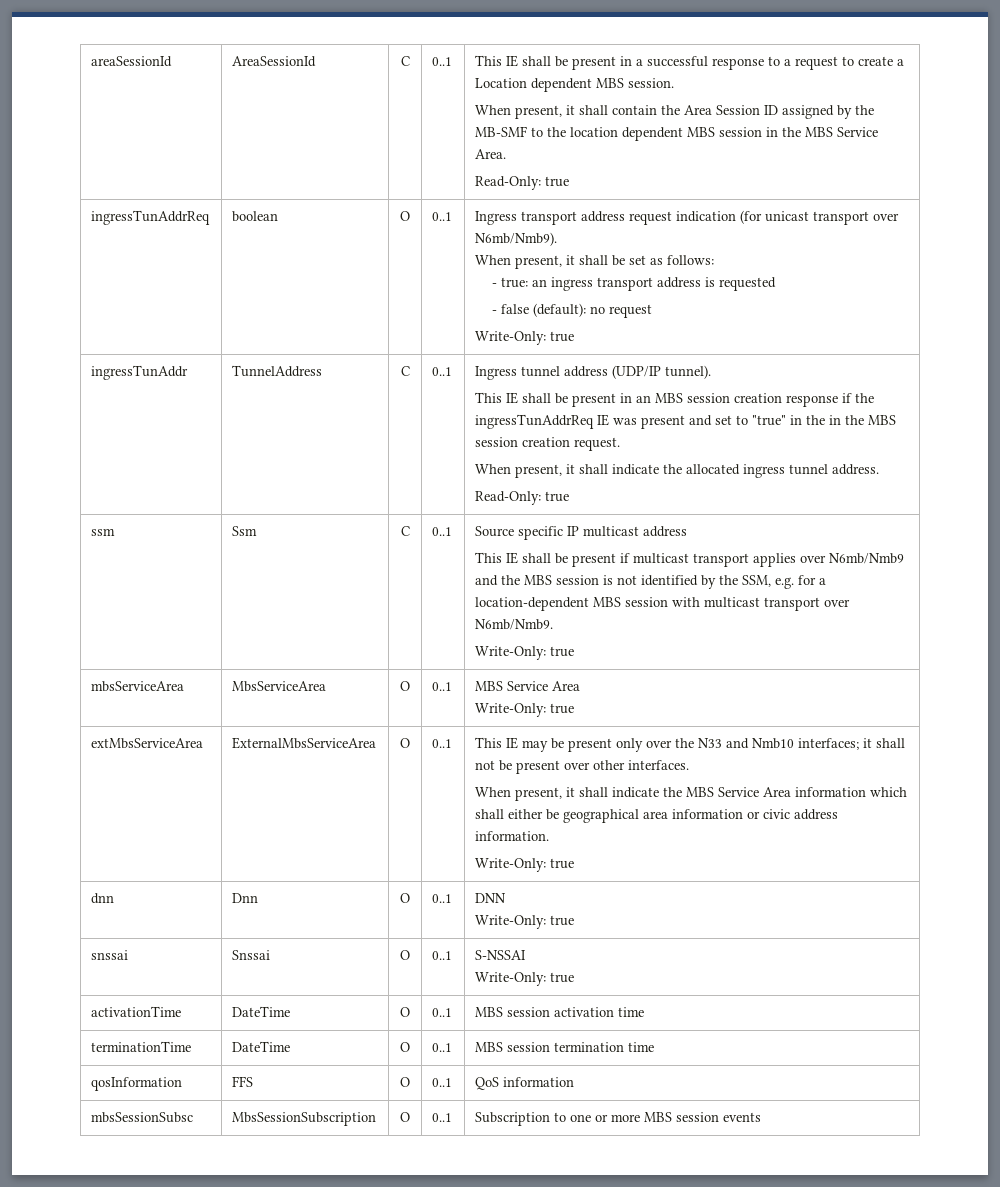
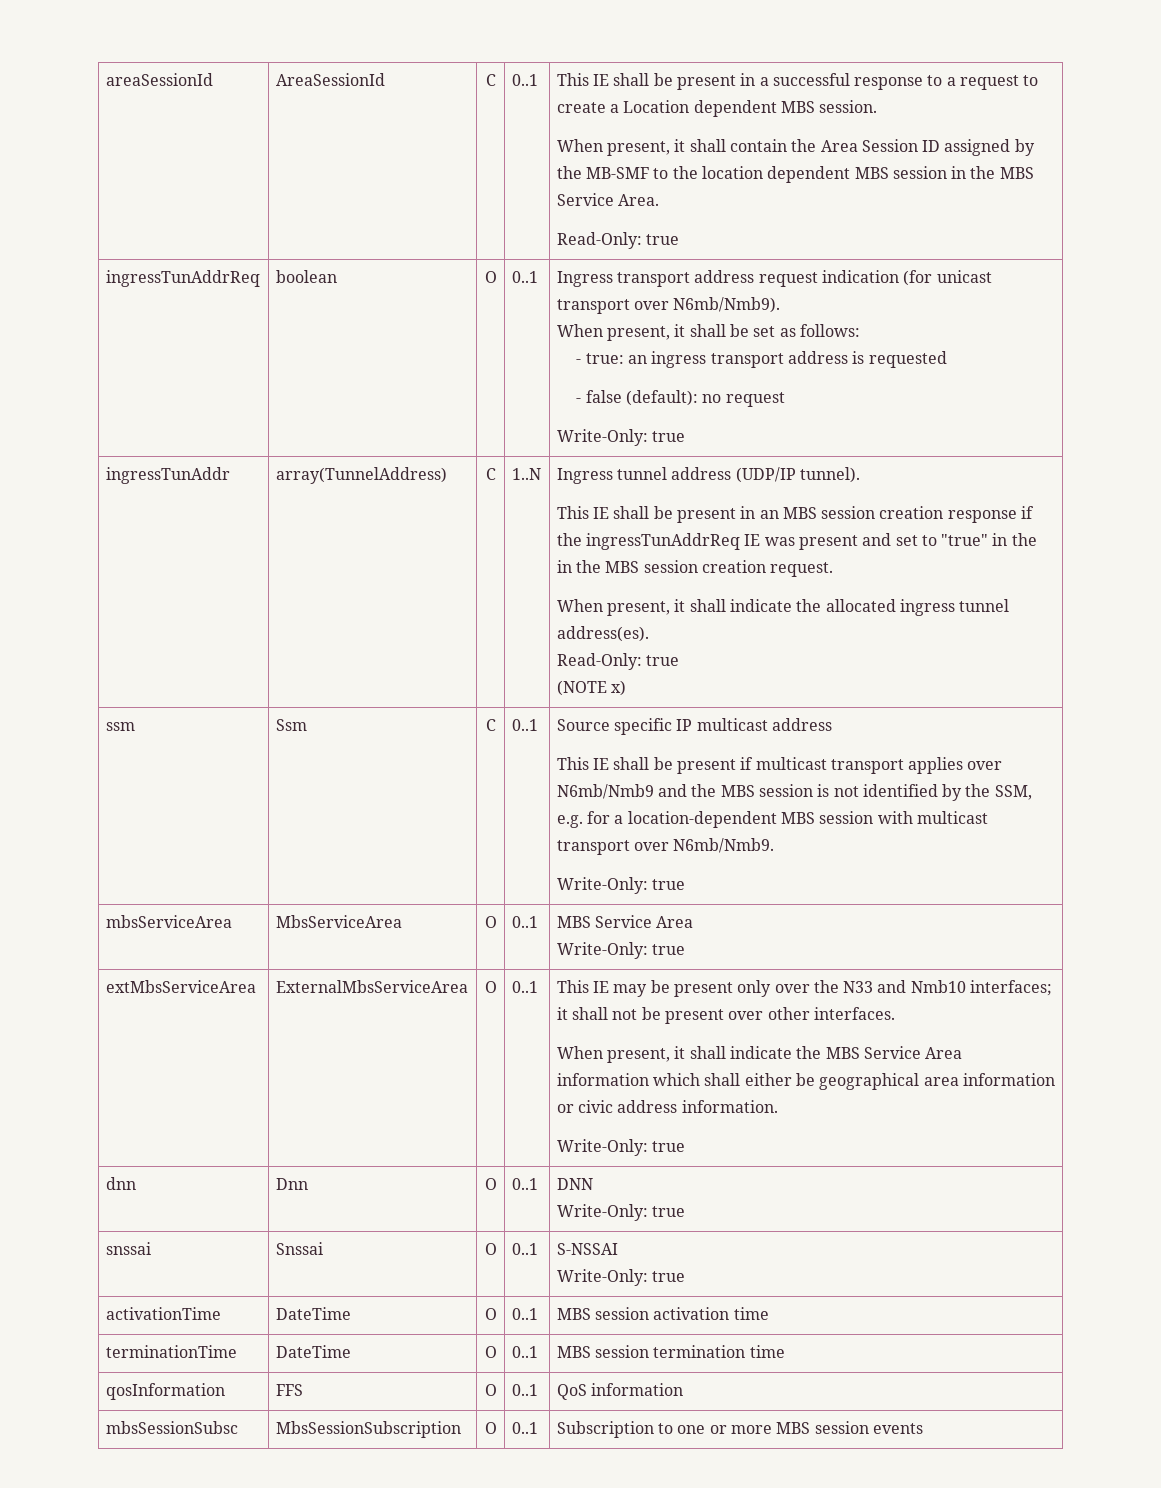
[232,365,323,377] [400,366,410,376] [432,367,453,376] TunnelAddress | C | 0..1 -> [275,467,447,484] [485,468,496,480] [511,468,541,480] array(TunnelAddress) | C | 1..N
[832,464,880,475] [475,491,570,505] address. // Read-Only: true -> [556,626,649,642] [556,653,679,670] [556,680,626,696] address(es). // Read-Only: true // (NOTE x)

